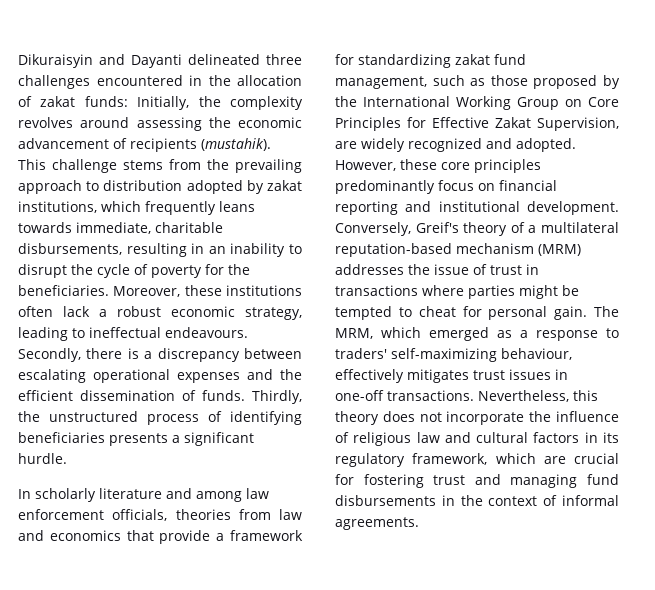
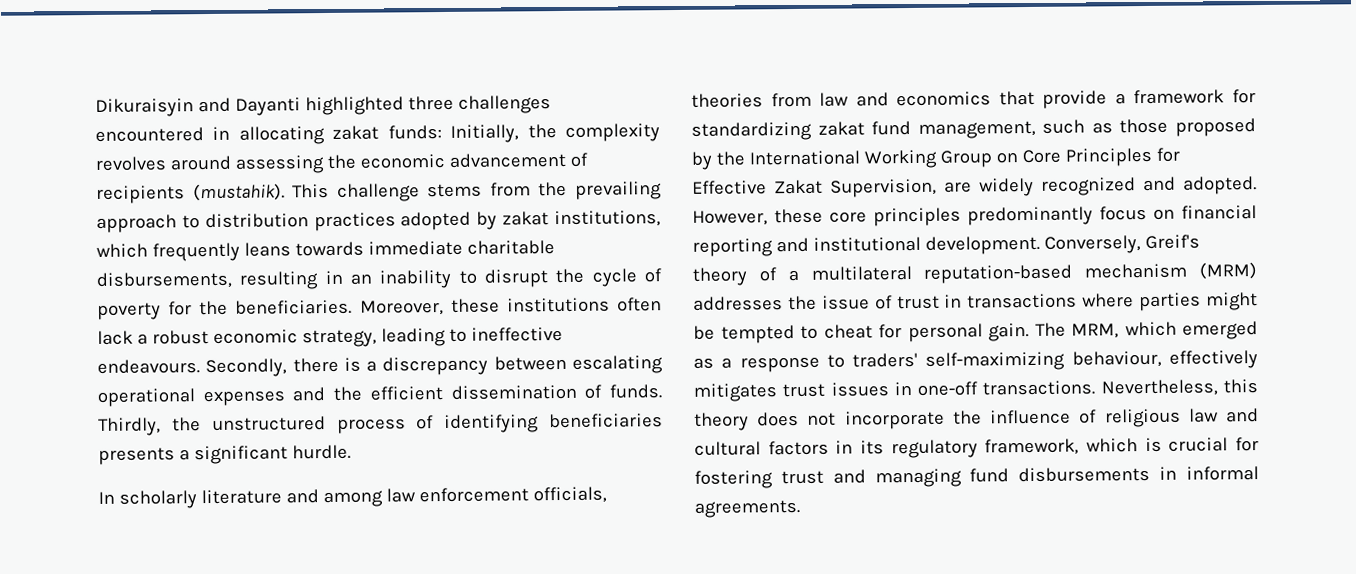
[188,54,260,65] delineated -> [304,96,404,116] highlighted
[208,75,302,86] [18,96,32,107] the allocation of -> [238,126,325,145] allocating
(183, 185) none -> [313,212,396,232] practices
[76,222,151,234] immediate, -> [367,240,463,256] immediate
[89,327,161,338] ineffectual -> [470,326,563,342] ineffective
[543,456,566,464] are -> [1144,437,1162,453] is
[460,495,558,506] the context of -> (1178, 473) none

